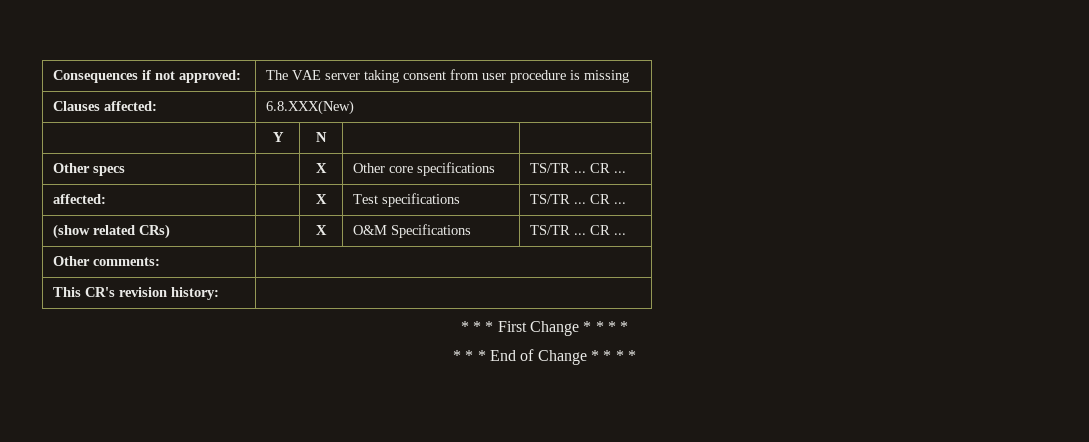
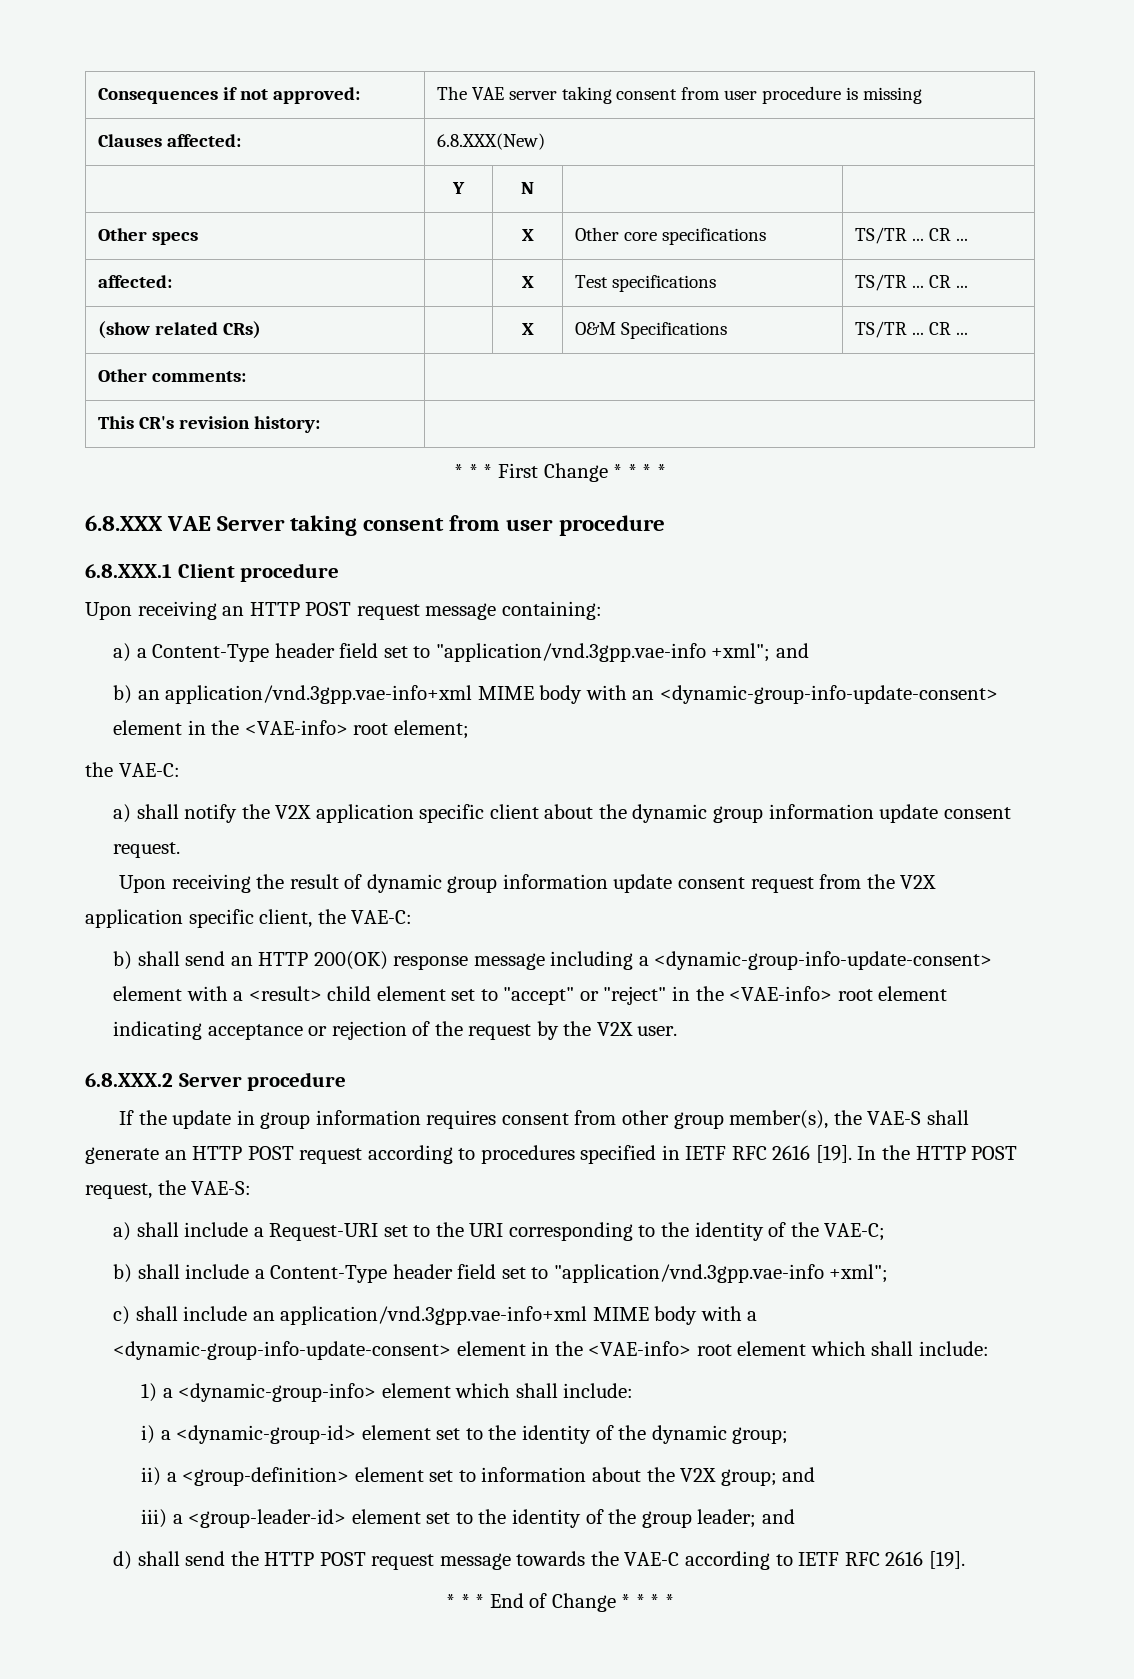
(629, 326) none -> [85,515,665,536] [85,563,340,582] [85,601,602,620] [113,643,809,662] [113,685,998,704] [113,720,469,739] [85,762,180,777] [113,804,1011,823] [113,842,181,858] [119,874,937,893] [85,909,413,928] [113,951,993,970] [113,986,948,1005] [113,1021,678,1040] [85,1072,347,1091] [119,1110,969,1129] [85,1145,1018,1164] [85,1180,252,1199] [113,1222,886,1241] [113,1264,889,1283] [113,1306,758,1325] [113,1341,989,1360] [141,1383,634,1402] [141,1425,789,1444] [141,1467,816,1486] [141,1509,795,1528] [113,1551,965,1570] // 6.8.XXX VAE Server taking consent from user procedure // 6.8.XXX.1 Client procedure // Upon receiving an HTTP POST request message containing: // a) a Content-Type header field set to "application/vnd.3gpp.vae-info +xml"; and // b) an application/vnd.3gpp.vae-info+xml MIME body with an <dynamic-group-info-update-consent> element in the <VAE-info> root element; // the VAE-C: // a) shall notify the V2X application specific client about the dynamic group information update consent request. // Upon receiving the result of dynamic group information update consent request from the V2X application specific client, the VAE-C: // b) shall send an HTTP 200(OK) response message including a <dynamic-group-info-update-consent> element with a <result> child element set to "accept" or "reject" in the <VAE-info> root element indicating acceptance or rejection of the request by the V2X user. // 6.8.XXX.2 Server procedure // If the update in group information requires consent from other group member(s), the VAE-S shall generate an HTTP POST request according to procedures specified in IETF RFC 2616 [19]. In the HTTP POST request, the VAE-S: // a) shall include a Request-URI set to the URI corresponding to the identity of the VAE-C; // b) shall include a Content-Type header field set to "application/vnd.3gpp.vae-info +xml"; // c) shall include an application/vnd.3gpp.vae-info+xml MIME body with a <dynamic-group-info-update-consent> element in the <VAE-info> root element which shall include: // 1) a <dynamic-group-info> element which shall include: // i) a <dynamic-group-id> element set to the identity of the dynamic group; // ii) a <group-definition> element set to information about the V2X group; and // iii) a <group-leader-id> element set to the identity of the group leader; and // d) shall send the HTTP POST request message towards the VAE-C according to IETF RFC 2616 [19].

